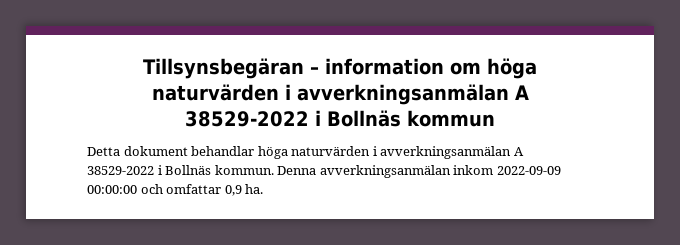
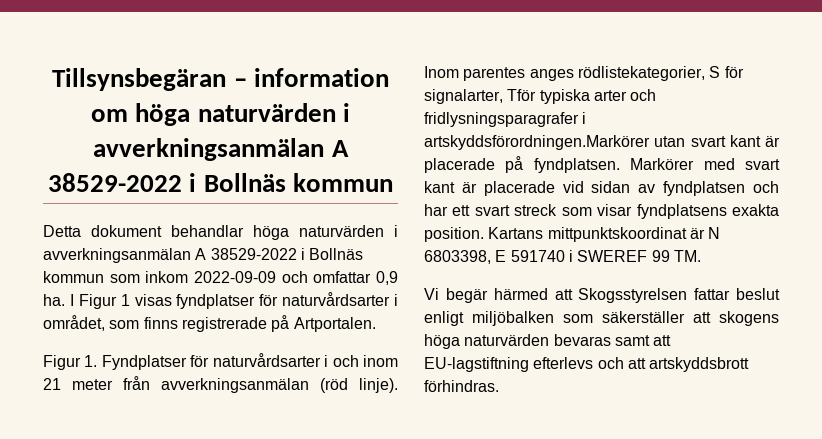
[214,165,451,178] kommun. Denna avverkningsanmälan -> [43,271,140,283] kommun som
[87,185,137,194] 00:00:00 -> (276, 277) none
(264, 189) none -> [69,292,398,309] [43,315,376,332] [43,353,398,370] [43,376,398,393] [424,66,744,81] [424,89,657,104] [424,112,587,127] [424,135,780,150] [424,156,781,173] [424,181,779,196] [424,204,779,219] [424,227,721,242] [424,250,701,264] [424,288,780,303] [424,311,779,326] [424,334,672,349] [424,357,750,372] [424,380,499,392] I Figur 1 visas fyndplatser för naturvårdsarter i området, som finns registrerade på Artportalen. // Figur 1. Fyndplatser för naturvårdsarter i och inom 21 meter från avverkningsanmälan (röd linje). Inom parentes anges rödlistekategorier, S för signalarter, Tför typiska arter och fridlysningsparagrafer i artskyddsförordningen.Markörer utan svart kant är placerade på fyndplatsen. Markörer med svart kant är placerade vid sidan av fyndplatsen och har ett svart streck som visar fyndplatsens exakta position. Kartans mittpunktskoordinat är N 6803398, E 591740 i SWEREF 99 TM. // Vi begär härmed att Skogsstyrelsen fattar beslut enligt miljöbalken som säkerställer att skogens höga naturvärden bevaras samt att EU-lagstiftning efterlevs och att artskyddsbrott förhindras.

